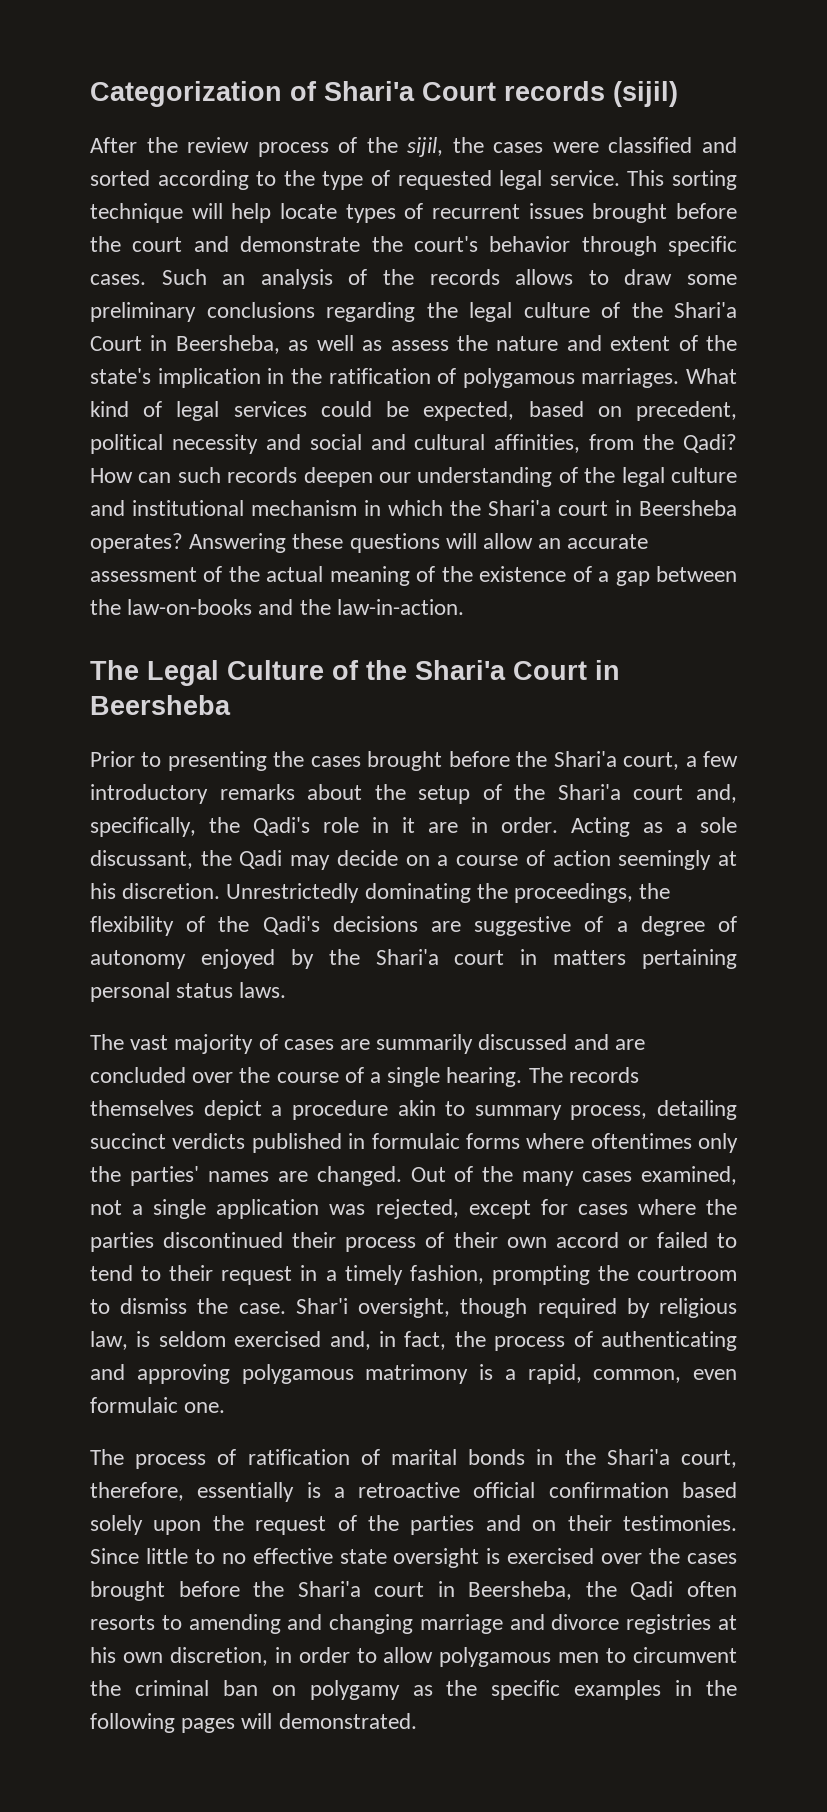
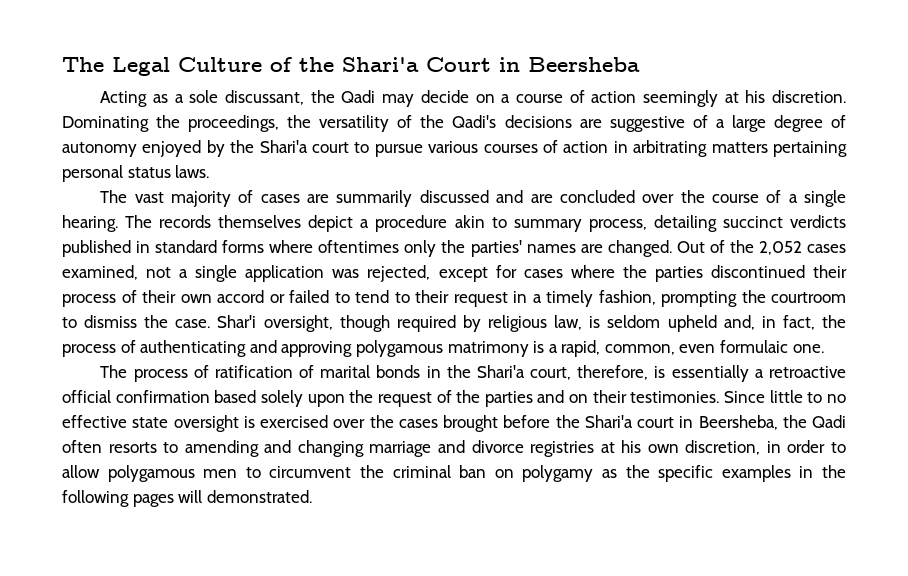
[90,81,678,107] [90,137,737,157] [90,170,738,190] [90,203,737,223] [90,236,737,256] [90,269,738,289] [90,302,737,322] [90,335,737,354] [90,368,737,388] [90,401,737,421] [90,434,738,454] [90,467,737,487] [90,500,737,516] [90,533,649,553] [90,566,737,586] [90,599,464,615] Categorization of Shari'a Court records (sijil) // After the review process of the sijil, the cases were classified and sorted according to the type of requested legal service. This sorting technique will help locate types of recurrent issues brought before the court and demonstrate the court's behavior through specific cases. Such an analysis of the records allows to draw some preliminary conclusions regarding the legal culture of the Shari'a Court in Beersheba, as well as assess the nature and extent of the state's implication in the ratification of polygamous marriages. What kind of legal services could be expected, based on precedent, political necessity and social and cultural affinities, from the Qadi? How can such records deepen our understanding of the legal culture and institutional mechanism in which the Shari'a court in Beersheba operates? Answering these questions will allow an accurate assessment of the actual meaning of the existence of a gap between the law-on-books and the law-in-action. // -> (62, 64) none
[90,751,738,771] [90,784,737,804] [90,817,558,837] Prior to presenting the cases brought before the Shari'a court, a few introductory remarks about the setup of the Shari'a court and, specifically, the Qadi's role in it are in order. -> (640, 64) none
[226,883,471,903] Unrestrictedly dominating -> [62,116,149,132] Dominating
[90,916,174,936] flexibility -> [319,115,390,132] versatility
(628, 926) none -> [731,115,766,132] large
[520,949,538,965] in -> [354,140,708,157] to pursue various courses of action in arbitrating
[371,1133,460,1149] formulaic -> [155,240,218,253] standard
[522,1171,575,1186] many -> [758,241,802,255] 2,052
[234,1331,322,1347] exercised -> [667,315,717,332] upheld
[197,1482,321,1502] essentially is -> [654,365,749,382] is essentially

